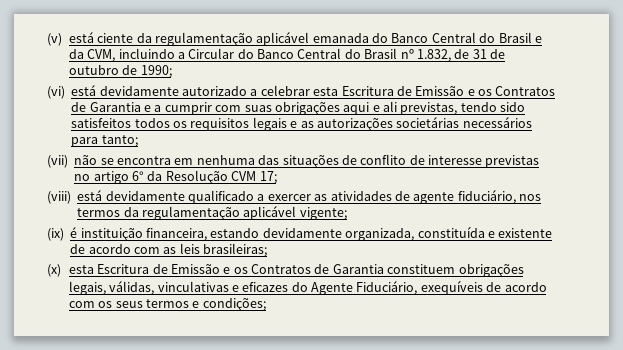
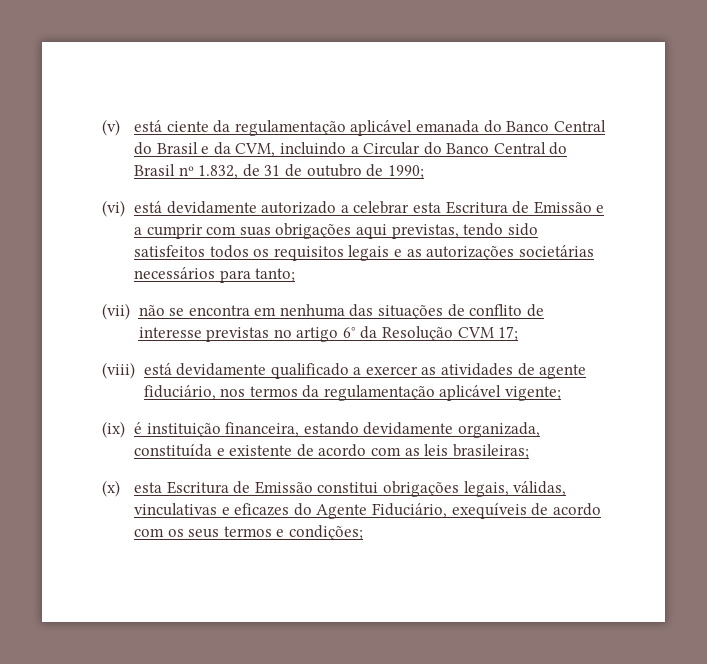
[478,86,556,96] [71,102,151,112] os Contratos de Garantia e -> (605, 209) none
[372,101,397,112] e ali -> (387, 231) none
[223,264,456,274] e os Contratos de Garantia constituem -> [317,482,379,494] constitui

